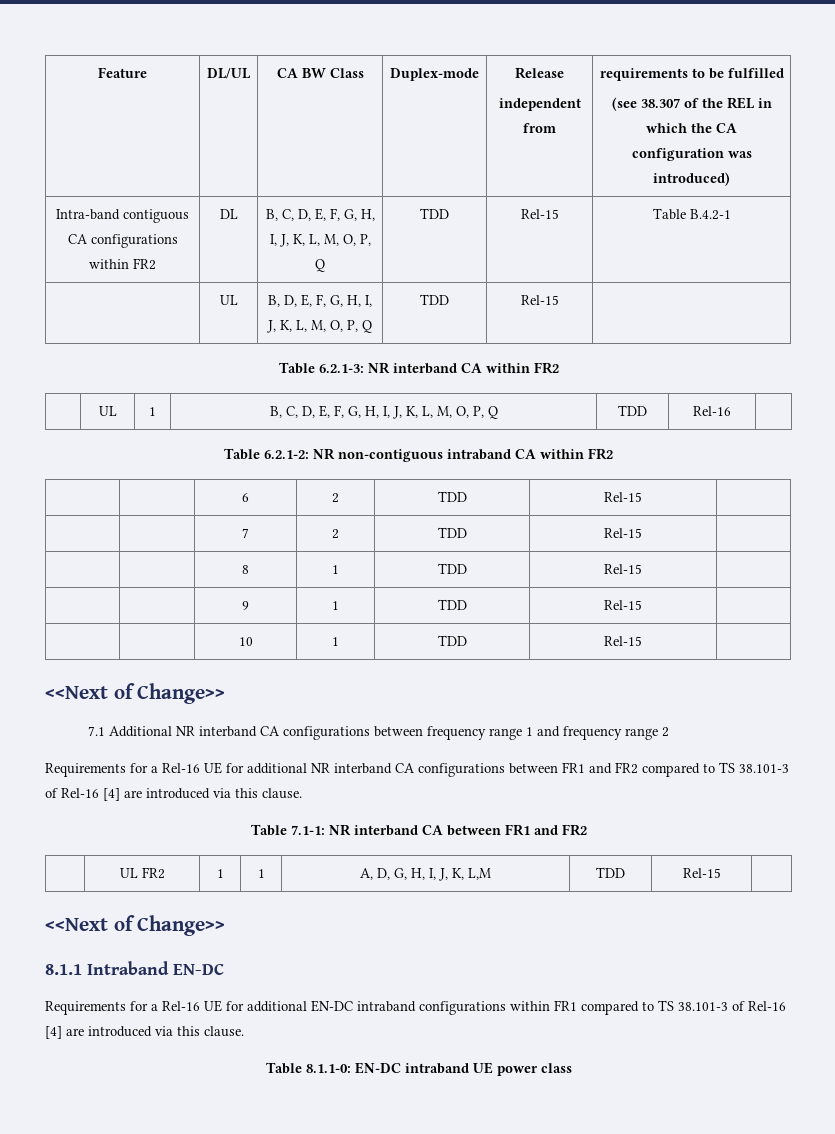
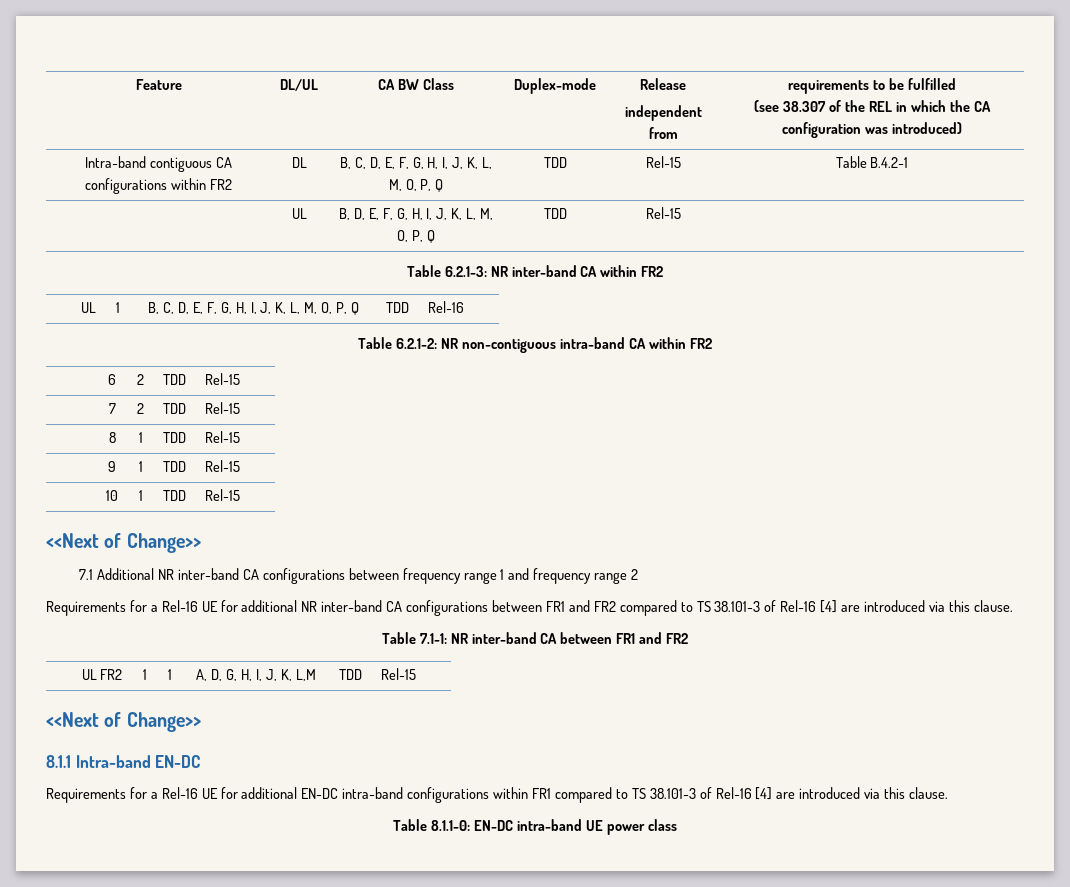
[392,363,457,374] interband -> [511,265,577,277] inter-band
[447,449,511,460] intraband -> [559,337,625,349] intra-band
[198,726,257,737] interband -> [177,568,239,580] inter-band
[334,763,392,774] interband -> [321,600,383,612] inter-band
[353,825,418,836] interband -> [471,632,537,644] inter-band
[87,961,169,975] Intraband -> [75,755,151,768] Intra-band
[357,1001,416,1012] intraband -> [342,787,404,799] intra-band
[404,1063,469,1074] intraband -> [516,819,582,831] intra-band

